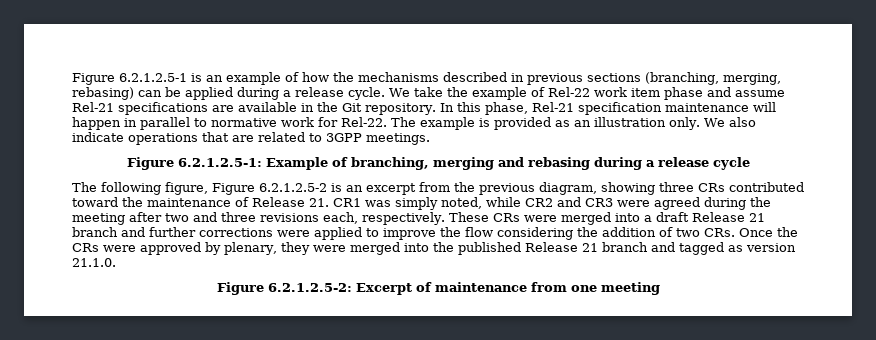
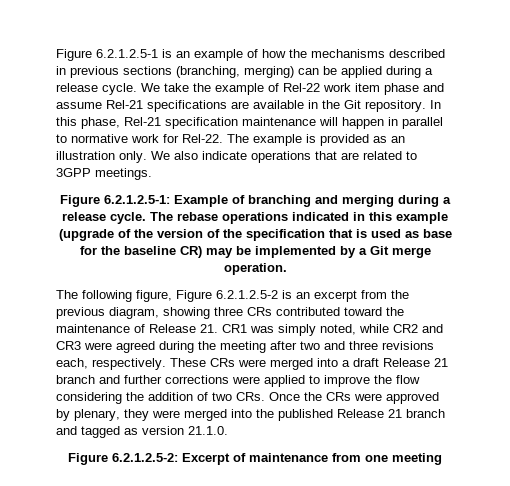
[723,73,781,85] [72,87,134,100] merging, rebasing) -> [244,66,294,78] merging)
[350,157,750,170] branching, merging and rebasing during a release cycle -> [248,195,451,207] [62,212,448,224] [58,229,452,241] [79,246,431,258] [223,263,287,275] branching and merging during a release cycle. The rebase operations indicated in this example (upgrade of the version of the specification that is used as base for the baseline CR) may be implemented by a Git merge operation.

